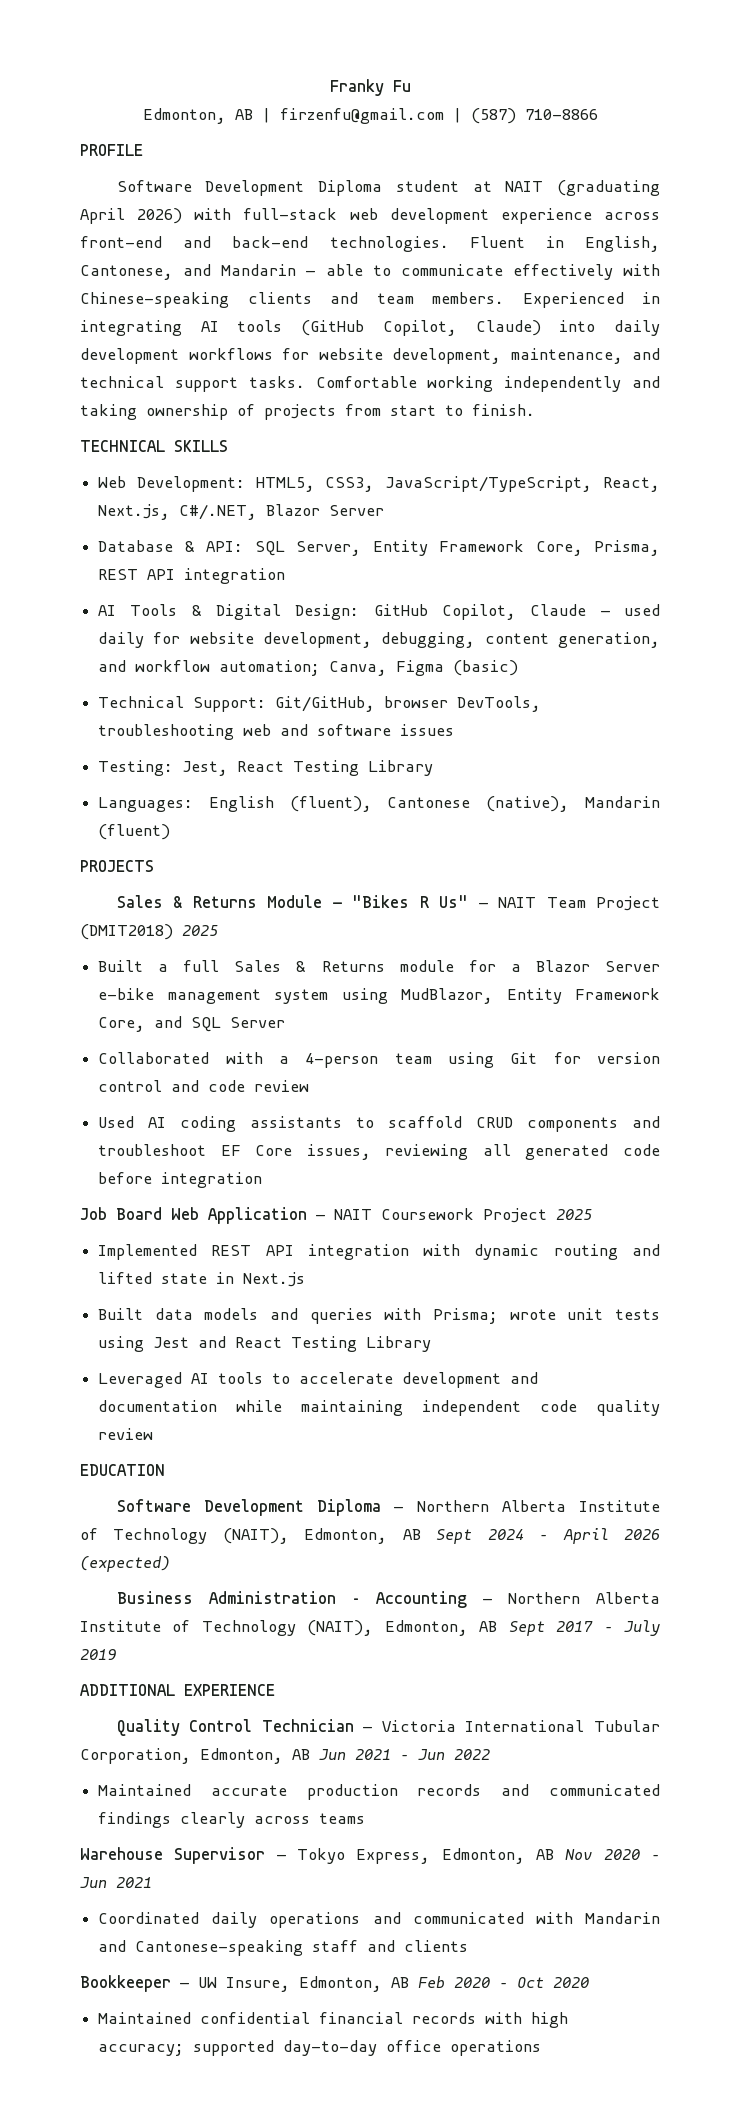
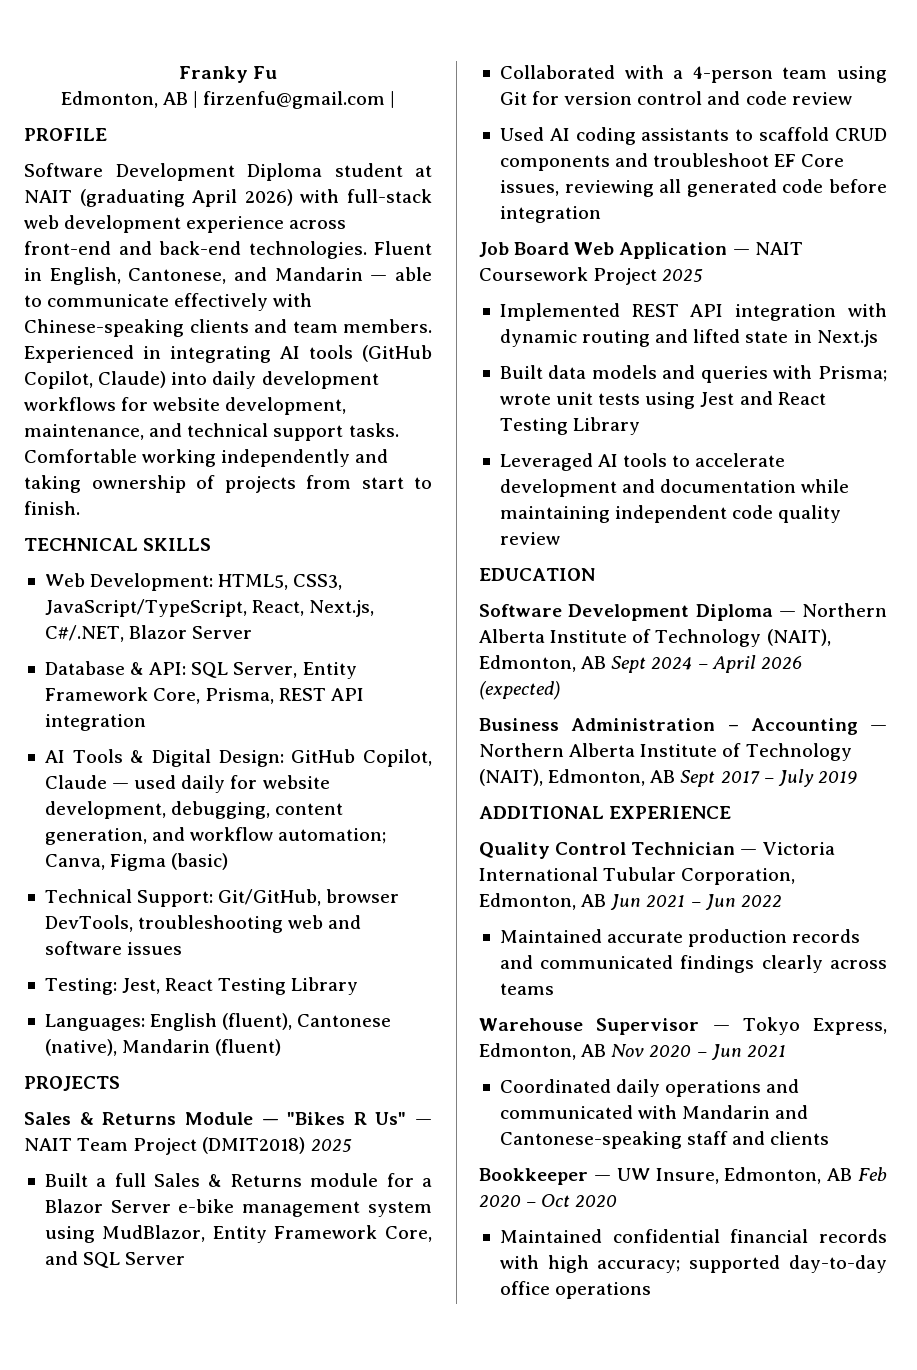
[470,108,598,124] (587) 710-8866 -> (396, 99) none

